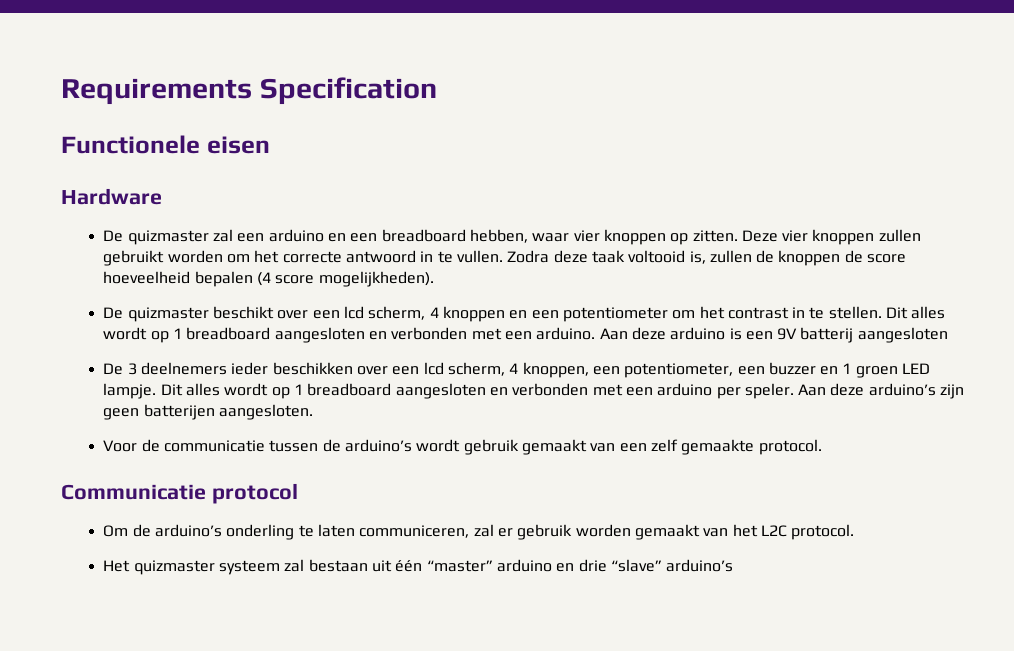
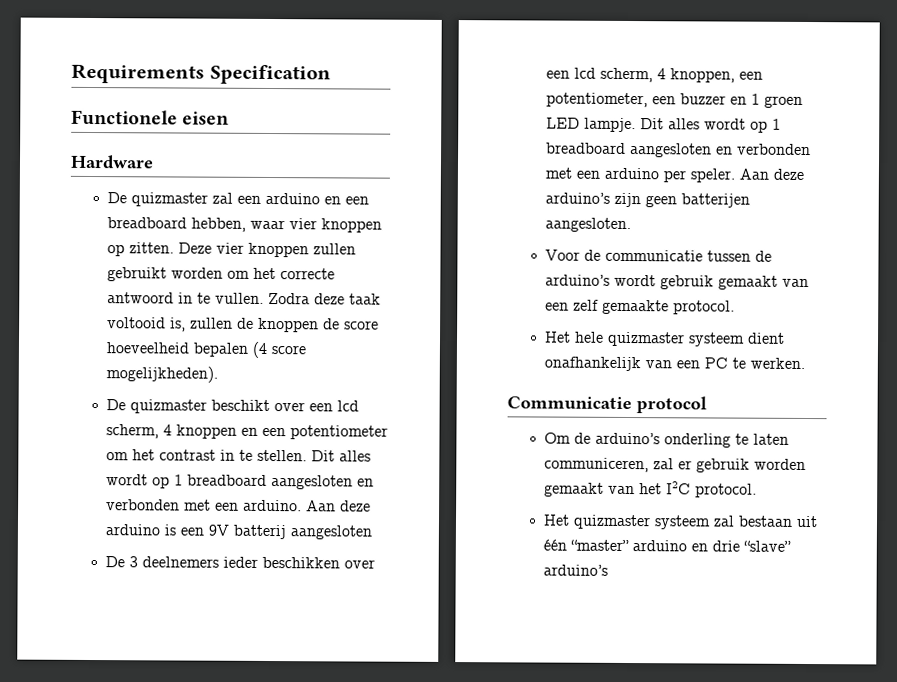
(822, 447) none -> [543,331,785,347] [543,356,805,372] // Het hele quizmaster systeem dient onafhankelijk van een PC te werken.
[760,525,787,537] L2C -> [665,481,691,495] I2C

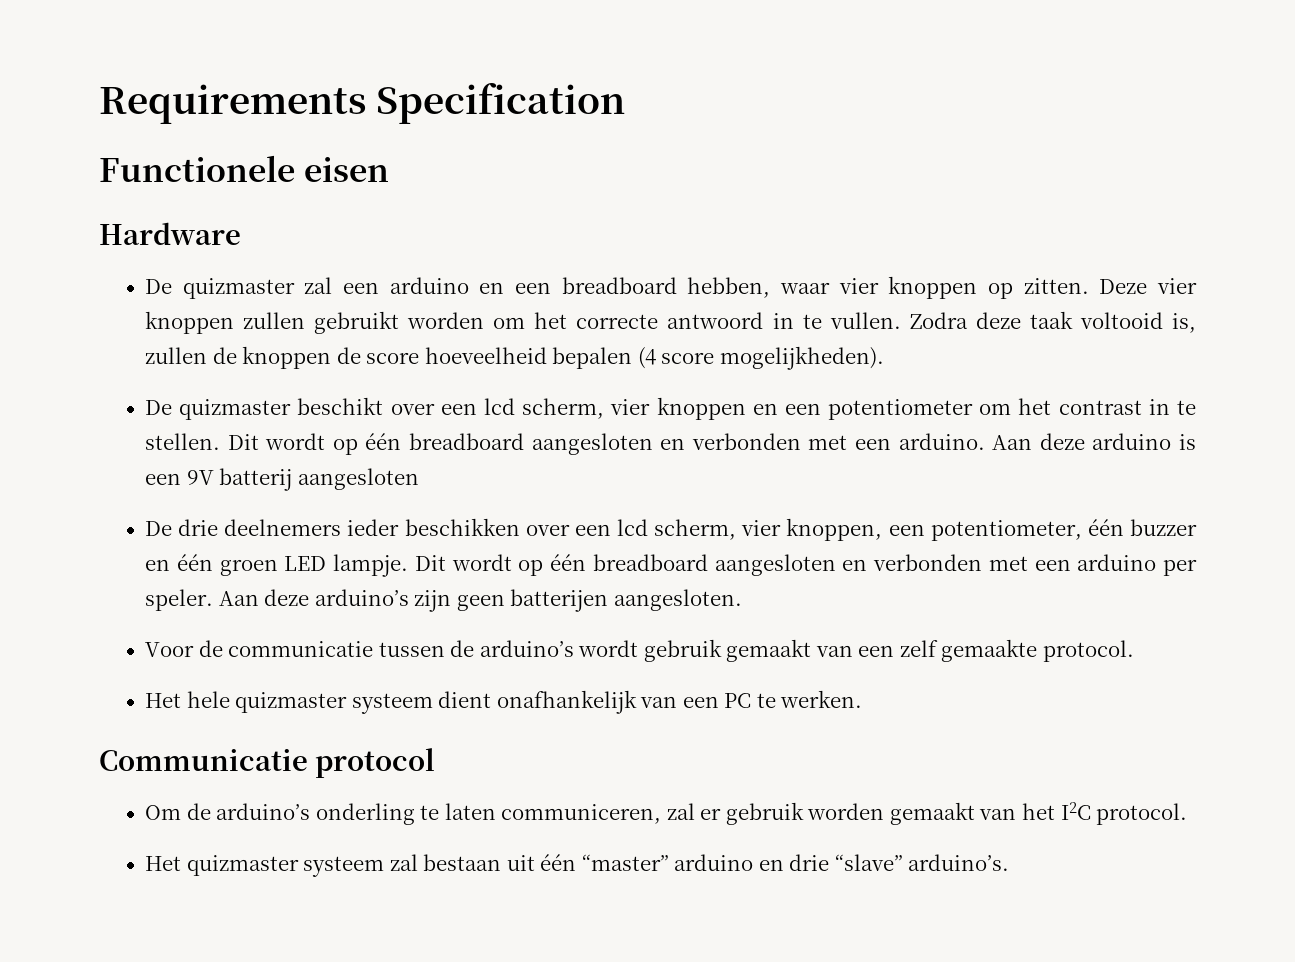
[162,424,172,436] 4 -> [610,399,651,415] vier
[338,450,371,462] [105,474,183,489] alles wordt op 1 -> [265,433,402,455] wordt op één
[128,556,138,568] 3 -> [178,519,219,536] drie
[656,68,666,80] 4 -> [741,520,782,536] vier
[651,96,676,105] een -> [1087,519,1124,536] één
[750,93,760,105] 1 -> [176,554,213,571] één
[667,118,781,133] alles wordt op 1 -> [451,554,587,576] wordt op één
[542,564,608,576] arduino’s -> [908,854,1010,871] arduino’s.

